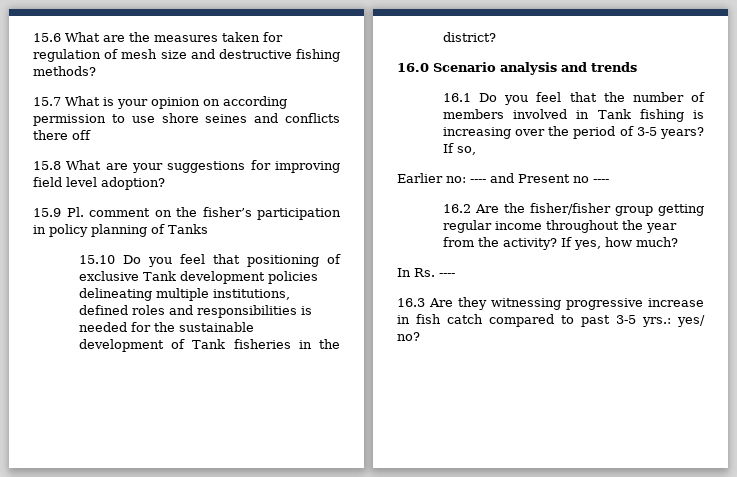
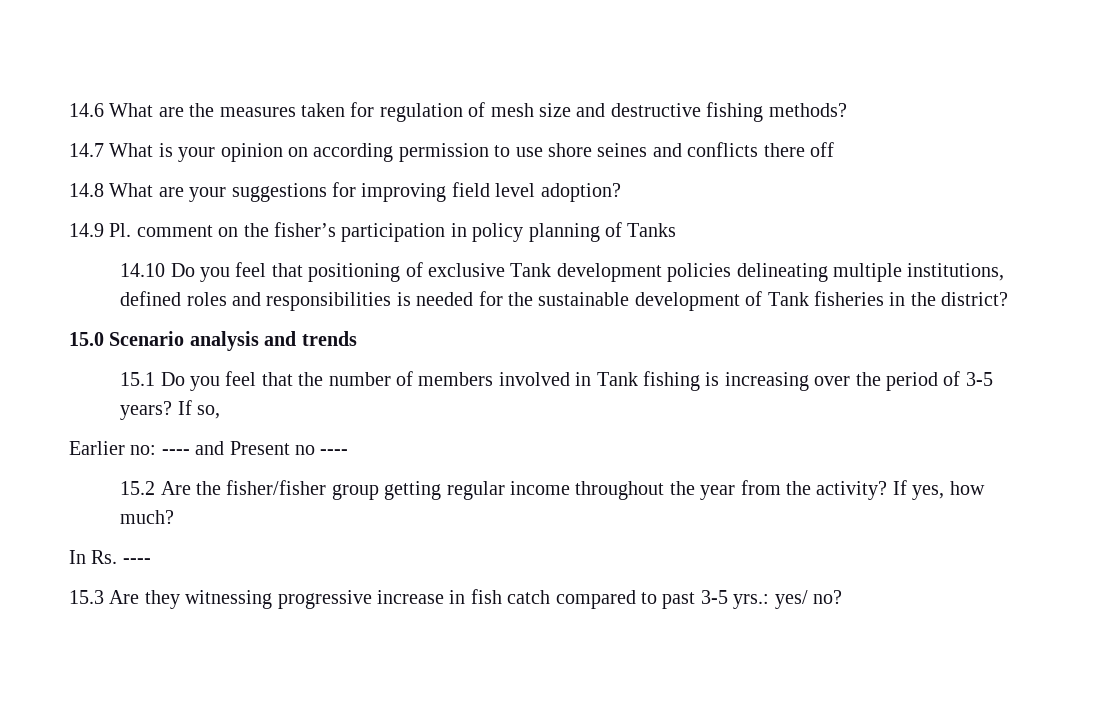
[33,33,61,42] 15.6 -> [69,103,104,117] 14.6
[33,97,61,106] 15.7 -> [69,143,104,157] 14.7
[33,161,61,170] 15.8 -> [69,183,104,197] 14.8
[33,208,61,217] 15.9 -> [69,223,104,237] 14.9
[78,255,115,264] 15.10 -> [120,263,166,277] 14.10
[397,63,429,72] 16.0 -> [69,332,104,346] 15.0
[442,93,471,102] 16.1 -> [120,372,156,386] 15.1
[442,204,471,213] 16.2 -> [120,481,156,495] 15.2
[397,298,425,307] 16.3 -> [69,590,104,604] 15.3

